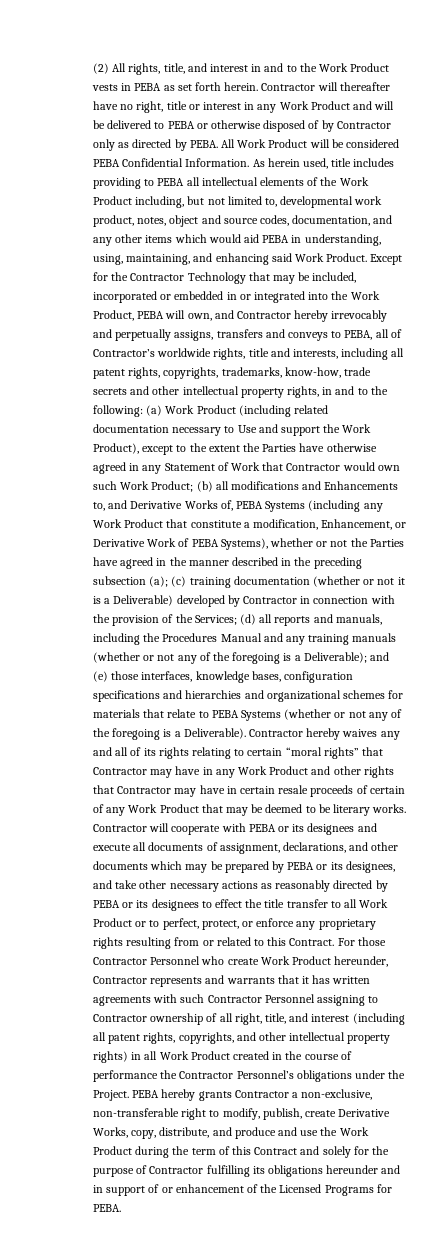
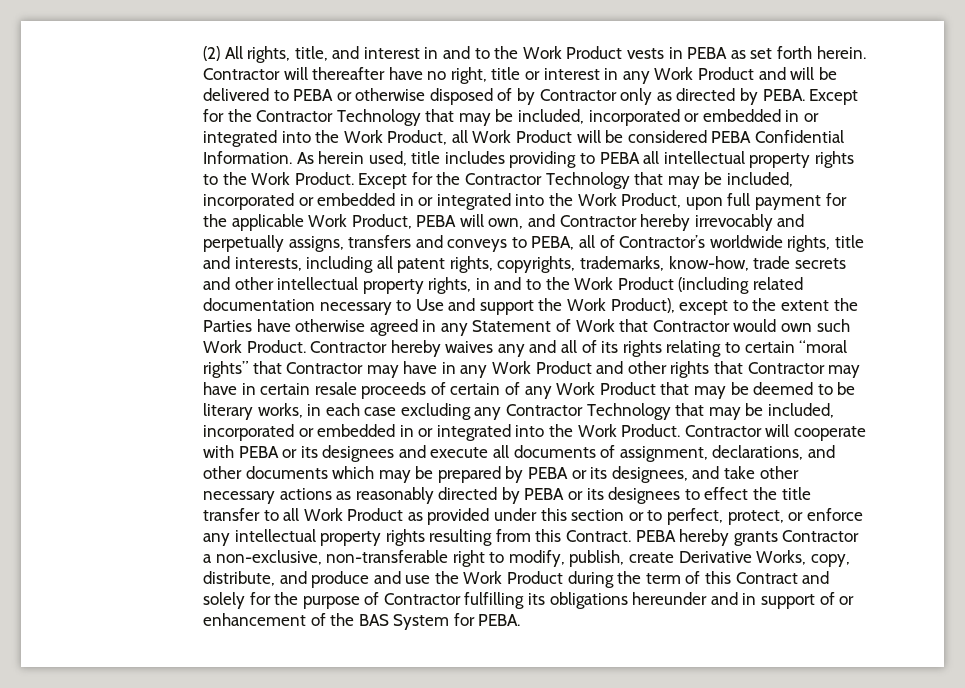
[221,139,236,148] All -> [809,89,859,105] [202,109,819,126] [202,130,468,147] Except for the Contractor Technology that may be included, incorporated or embedded in or integrated into the Work Product, all
[260,177,369,186] [92,196,383,208] [92,215,393,227] [92,234,381,246] [92,253,292,265] elements of the Work Product including, but not limited to, developmental work product, notes, object and source codes, documentation, and any other items which would aid PEBA in understanding, using, maintaining, and enhancing said -> [749,151,854,168] [202,172,247,185] property rights to the
(134, 315) none -> [685,193,847,210] [202,214,412,231] upon full payment for the applicable Work Product,
[92,405,163,417] following: (a) -> (570, 283) none
[151,481,399,492] [92,500,383,512] [92,519,407,530] [92,538,404,550] [92,557,362,569] [92,576,405,588] [92,595,395,607] [92,614,382,626] [92,633,397,645] [92,652,390,664] [92,671,354,683] [92,690,404,702] [92,709,403,721] [92,728,246,740] Product; (b) all modifications and Enhancements to, and Derivative Works of, PEBA Systems (including any Work Product that constitute a modification, Enhancement, or Derivative Work of PEBA Systems), whether or not the Parties have agreed in the manner described in the preceding subsection (a); (c) training documentation (whether or not it is a Deliverable) developed by Contractor in connection with the provision of the Services; (d) all reports and manuals, including the Procedures Manual and any training manuals (whether or not any of the foregoing is a Deliverable); and (e) those interfaces, knowledge bases, configuration specifications and hierarchies and organizational schemes for materials that relate to PEBA Systems (whether or not any of the foregoing is a Deliverable). -> [246,340,306,353] Product.
[372,804,407,813] works. -> [257,403,834,420] [202,424,681,441] works, in each case excluding any Contractor Technology that may be included, incorporated or embedded in or integrated into the Work Product.
(132, 922) none -> [407,508,625,525] as provided under this section
[318,919,376,930] proprietary -> [234,529,382,546] intellectual property
[202,937,386,946] [92,956,389,967] [92,975,371,987] [92,994,379,1006] [92,1013,405,1025] [92,1032,391,1044] [92,1051,352,1063] [92,1070,406,1082] [92,1090,129,1101] or related to this Contract. For those Contractor Personnel who create Work Product hereunder, Contractor represents and warrants that it has written agreements with such Contractor Personnel assigning to Contractor ownership of all right, title, and interest (including all patent rights, copyrights, and other intellectual property rights) in all Work Product created in the course of performance the Contractor Personnel’s obligations under the Project. -> [535,529,632,542] this Contract.
[279,1184,374,1196] Licensed Programs -> [358,614,450,630] BAS System

